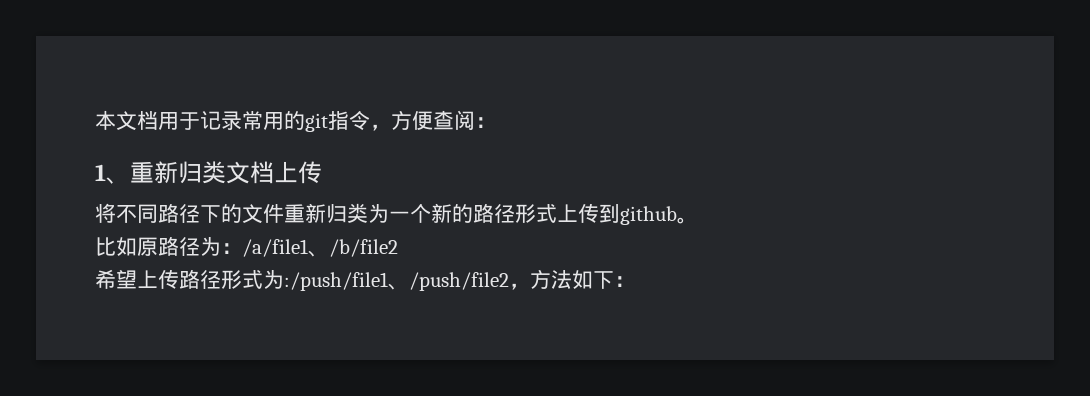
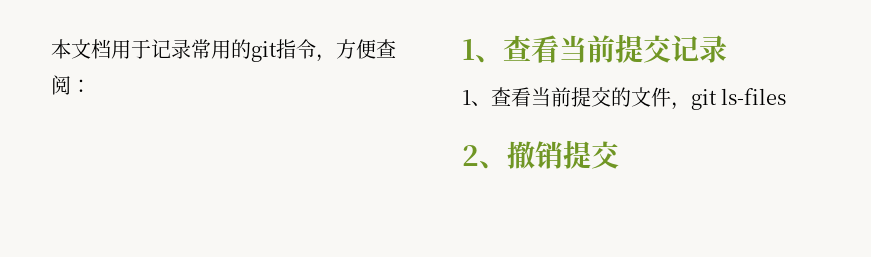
[130,161,322,184] [95,203,698,225] [95,236,398,257] [95,269,635,291] 重新归类文档上传 // 将不同路径下的文件重新归类为一个新的路径形式上传到github。 // 比如原路径为：/a/file1、/b/file2 // 希望上传路径形式为:/push/file1、/push/file2，方法如下： -> [503,34,727,63] [462,87,787,110] [462,140,619,169] 查看当前提交记录 // 1、查看当前提交的文件，git ls-files // 2、撤销提交

